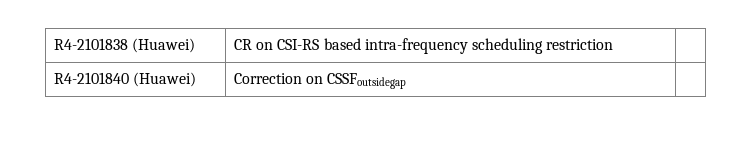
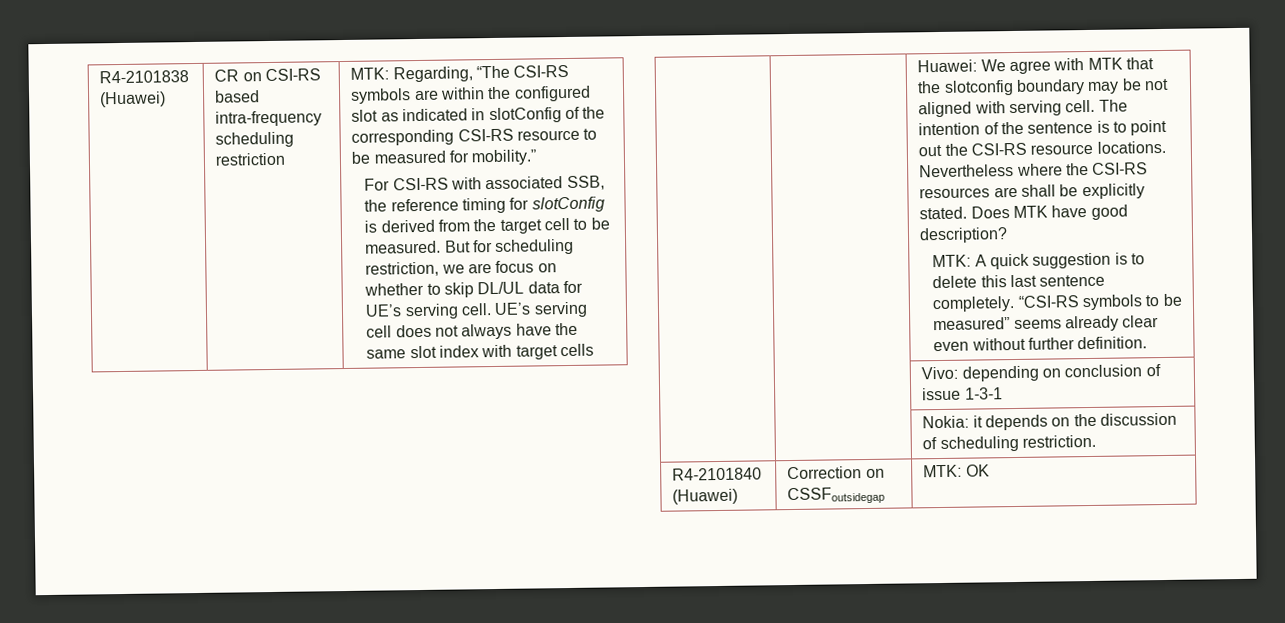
(614, 44) none -> [350,64,570,83] [350,85,591,104] [351,106,606,124] [351,128,598,146] [351,149,538,166] [364,175,605,191] [364,196,605,214] [364,217,610,234] [365,238,575,255] [365,260,557,277] [364,280,583,298] [365,301,588,320] [366,322,578,340] [366,343,594,360] [917,57,1155,75] [917,78,1170,96] [918,99,1128,118] [918,119,1168,136] [918,140,1166,157] [919,162,1149,178] [919,183,1145,200] [919,204,1128,220] [919,227,1009,244] [932,252,1145,270] [932,274,1106,289] [932,293,1182,313] [933,315,1160,332] [933,336,1148,352] [921,364,1161,382] [922,387,1003,401] [922,412,1178,431] [922,434,1097,453] MTK: Regarding, “The CSI-RS symbols are within the configured slot as indicated in slotConfig of the corresponding CSI-RS resource to be measured for mobility.” // For CSI-RS with associated SSB, the reference timing for slotConfig is derived from the target cell to be measured. But for scheduling restriction, we are focus on whether to skip DL/UL data for UE’s serving cell. UE’s serving cell does not always have the same slot index with target cells // | | Huawei: We agree with MTK that the slotconfig boundary may be not aligned with serving cell. The intention of the sentence is to point out the CSI-RS resource locations. Nevertheless where the CSI-RS resources are shall be explicitly stated. Does MTK have good description? // MTK: A quick suggestion is to delete this last sentence completely. “CSI-RS symbols to be measured” seems already clear even without further definition. // | | Vivo: depending on conclusion of issue 1-3-1 // | | Nokia: it depends on the discussion of scheduling restriction.
(407, 81) none -> [923,464,990,478] MTK: OK

